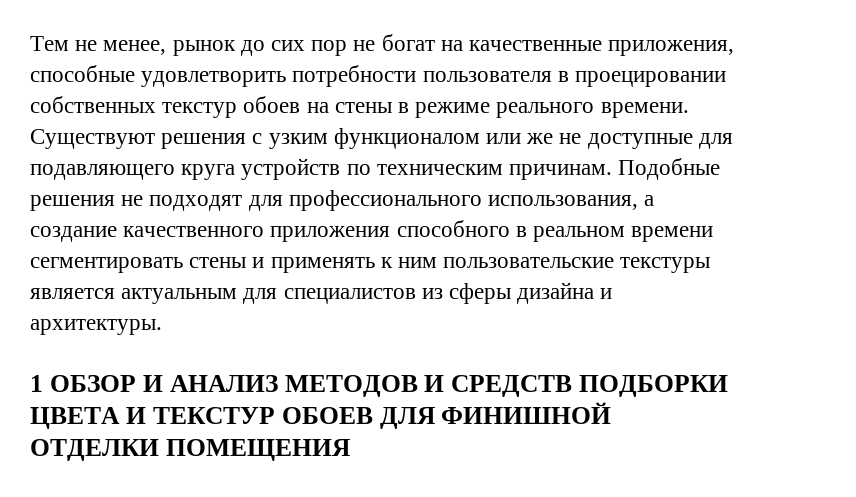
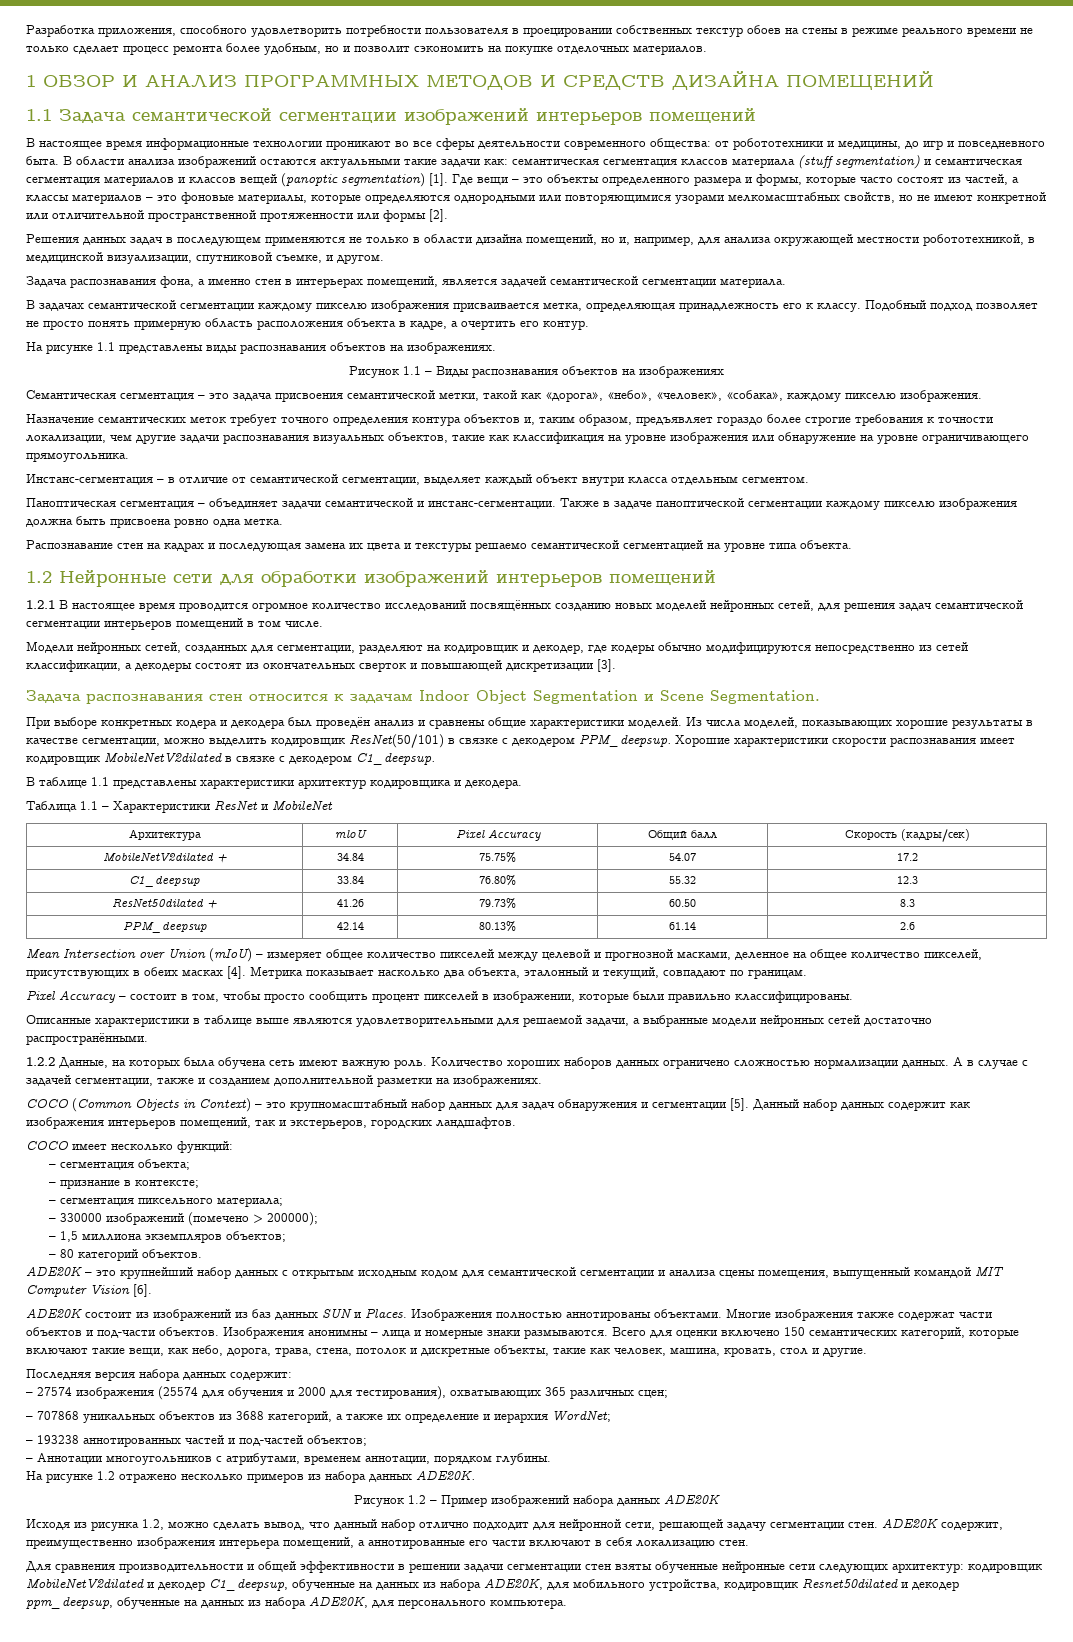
[30,34,735,56] [30,65,135,82] Тем не менее, рынок до сих пор не богат на качественные приложения, способные -> [26,25,247,37] Разработка приложения, способного
[600,102,689,118] [30,128,733,149] [30,158,721,180] [30,190,655,211] [30,220,714,242] [30,257,711,273] [30,282,613,304] [30,319,162,335] времени. Существуют решения с узким функционалом или же не доступные для подавляющего круга устройств по техническим причинам. Подобные решения не подходят для профессионального использования, а создание качественного приложения способного в реальном времени сегментировать стены и применять к ним пользовательские текстуры является актуальным для специалистов из сферы дизайна и архитектуры. -> [967,27,1033,37] [26,43,707,55] времени не только сделает процесс ремонта более удобным, но и позволит сэкономить на покупке отделочных материалов.
(278, 383) none -> [244,75,419,87] ПРОГРАММНЫХ
[579,375,729,397] [30,402,612,429] [30,439,350,461] ПОДБОРКИ ЦВЕТА И ТЕКСТУР ОБОЕВ ДЛЯ ФИНИШНОЙ ОТДЕЛКИ ПОМЕЩЕНИЯ -> [672,71,934,90] [26,108,756,125] [26,138,1045,150] [26,155,1022,169] [26,173,1019,187] [26,192,1046,204] [26,209,448,222] [26,234,1035,246] [26,252,384,264] [26,276,786,288] [26,300,1038,312] [26,318,589,330] [26,342,496,354] [349,366,724,378] [26,390,982,402] [26,414,993,426] [26,432,1029,444] [26,452,129,462] [26,474,809,486] [26,498,1017,510] [26,516,283,528] [26,540,852,552] [26,570,716,587] [26,600,1023,612] [26,618,323,630] [26,641,968,654] [26,659,616,672] [26,690,820,704] [26,717,1033,729] [26,734,1015,748] [26,752,435,765] [26,777,522,789] [26,800,333,813] [128,829,201,841] [335,830,367,838] [455,829,541,841] [648,830,717,840] [844,829,970,842] [102,852,227,863] [336,853,364,861] [479,852,516,863] [669,853,696,861] [896,853,918,861] [129,876,200,887] [336,876,364,884] [479,875,516,886] [669,876,696,884] [896,876,918,884] [112,898,217,909] [336,899,364,907] [479,898,516,909] [669,899,696,907] [899,899,915,907] [122,922,207,933] [336,922,364,930] [479,921,516,932] [669,922,696,930] [899,922,915,930] [26,948,982,962] [26,966,807,979] [26,990,853,1003] [26,1015,932,1027] [26,1033,148,1045] [26,1057,1028,1069] [26,1075,542,1087] [26,1098,970,1112] [26,1117,516,1129] [26,1141,233,1153] [49,1159,191,1170] [49,1179,200,1189] [49,1197,284,1207] [49,1212,319,1226] [49,1231,287,1243] [49,1249,203,1261] [26,1266,1004,1279] [26,1284,152,1297] [26,1308,992,1321] [26,1327,1019,1339] [26,1345,867,1357] [26,1369,292,1381] [26,1386,668,1400] [26,1410,611,1423] [26,1435,367,1447] [26,1453,551,1465] [26,1470,475,1483] [354,1494,720,1507] [26,1518,1003,1531] [26,1537,749,1549] [26,1561,1042,1573] [26,1578,959,1591] [26,1596,567,1609] ДИЗАЙНА ПОМЕЩЕНИЙ // 1.1 Задача семантической сегментации изображений интерьеров помещений // В настоящее время информационные технологии проникают во все сферы деятельности современного общества: от робототехники и медицины, до игр и повседневного быта. В области анализа изображений остаются актуальными такие задачи как: семантическая сегментация классов материала (stuff segmentation) и семантическая сегментация материалов и классов вещей (panoptic segmentation) [1]. Где вещи – это объекты определенного размера и формы, которые часто состоят из частей, а классы материалов – это фоновые материалы, которые определяются однородными или повторяющимися узорами мелкомасштабных свойств, но не имеют конкретной или отличительной пространственной протяженности или формы [2]. // Решения данных задач в последующем применяются не только в области дизайна помещений, но и, например, для анализа окружающей местности робототехникой, в медицинской визуализации, спутниковой съемке, и другом. // Задача распознавания фона, а именно стен в интерьерах помещений, является задачей семантической сегментации материала. // В задачах семантической сегментации каждому пикселю изображения присваивается метка, определяющая принадлежность его к классу. Подобный подход позволяет не просто понять примерную область расположения объекта в кадре, а очертить его контур. // На рисунке 1.1 представлены виды распознавания объектов на изображениях. // Рисунок 1.1 – Виды распознавания объектов на изображениях // Семантическая сегментация – это задача присвоения семантической метки, такой как «дорога», «небо», «человек», «собака», каждому пикселю изображения. // Назначение семантических меток требует точного определения контура объектов и, таким образом, предъявляет гораздо более строгие требования к точности локализации, чем другие задачи распознавания визуальных объектов, такие как классификация на уровне изображения или обнаружение на уровне ограничивающего прямоугольника. // Инстанс-сегментация – в отличие от семантической сегментации, выделяет каждый объект внутри класса отдельным сегментом. // Паноптическая сегментация – объединяет задачи семантической и инстанс-сегментации. Также в задаче паноптической сегментации каждому пикселю изображения должна быть присвоена ровно одна метка. // Распознавание стен на кадрах и последующая замена их цвета и текстуры решаемо семантической сегментацией на уровне типа объекта. // 1.2 Нейронные сети для обработки изображений интерьеров помещений // 1.2.1 В настоящее время проводится огромное количество исследований посвящённых созданию новых моделей нейронных сетей, для решения задач семантической сегментации интерьеров помещений в том числе. // Модели нейронных сетей, созданных для сегментации, разделяют на кодировщик и декодер, где кодеры обычно модифицируются непосредственно из сетей классификации, а декодеры состоят из окончательных сверток и повышающей дискретизации [3]. // Задача распознавания стен относится к задачам Indoor Object Segmentation и Scene Segmentation. // При выборе конкретных кодера и декодера был проведён анализ и сравнены общие характеристики моделей. Из числа моделей, показывающих хорошие результаты в качестве сегментации, можно выделить кодировщик ResNet(50/101) в связке с декодером PPM_deepsup. Хорошие характеристики скорости распознавания имеет кодировщик MobileNetV2dilated в связке с декодером C1_deepsup. // В таблице 1.1 представлены характеристики архитектур кодировщика и декодера. // Таблица 1.1 – Характеристики ResNet и MobileNet // Архитектура | mloU | Pixel Accuracy | Общий балл | Скорость (кадры/сек) // MobileNetV2dilated + | 34.84 | 75.75% | 54.07 | 17.2 // C1_deepsup | 33.84 | 76.80% | 55.32 | 12.3 // ResNet50dilated + | 41.26 | 79.73% | 60.50 | 8.3 // PPM_deepsup | 42.14 | 80.13% | 61.14 | 2.6 // Mean Intersection over Union (mIoU) – измеряет общее количество пикселей между целевой и прогнозной масками, деленное на общее количество пикселей, присутствующих в обеих масках [4]. Метрика показывает насколько два объекта, эталонный и текущий, совпадают по границам. // Pixel Accuracy – cостоит в том, чтобы просто сообщить процент пикселей в изображении, которые были правильно классифицированы. // Описанные характеристики в таблице выше являются удовлетворительными для решаемой задачи, а выбранные модели нейронных сетей достаточно распространёнными. // 1.2.2 Данные, на которых была обучена сеть имеют важную роль. Количество хороших наборов данных ограничено сложностью нормализации данных. А в случае с задачей сегментации, также и созданием дополнительной разметки на изображениях. // COCO (Common Objects in Context) – это крупномасштабный набор данных для задач обнаружения и сегментации [5]. Данный набор данных содержит как изображения интерьеров помещений, так и экстерьеров, городских ландшафтов. // COCO имеет несколько функций: // – сегментация объекта; // – признание в контексте; // – сегментация пиксельного материала; // – 330000 изображений (помечено > 200000); // – 1,5 миллиона экземпляров объектов; // – 80 категорий объектов. // ADE20K – это крупнейший набор данных с открытым исходным кодом для семантической сегментации и анализа сцены помещения, выпущенный командой MIT Computer Vision [6]. // ADE20K состоит из изображений из баз данных SUN и Places. Изображения полностью аннотированы объектами. Многие изображения также содержат части объектов и под-части объектов. Изображения анонимны – лица и номерные знаки размываются. Всего для оценки включено 150 семантических категорий, которые включают такие вещи, как небо, дорога, трава, стена, потолок и дискретные объекты, такие как человек, машина, кровать, стол и другие. // Последняя версия набора данных содержит: // – 27574 изображения (25574 для обучения и 2000 для тестирования), охватывающих 365 различных сцен; // – 707868 уникальных объектов из 3688 категорий, а также их определение и иерархия WordNet; // – 193238 аннотированных частей и под-частей объектов; // – Аннотации многоугольников с атрибутами, временем аннотации, порядком глубины. // На рисунке 1.2 отражено несколько примеров из набора данных ADE20K. // Рисунок 1.2 – Пример изображений набора данных ADE20K // Исходя из рисунка 1.2, можно сделать вывод, что данный набор отлично подходит для нейронной сети, решающей задачу сегментации стен. ADE20K содержит, преимущественно изображения интерьера помещений, а аннотированные его части включают в себя локализацию стен. // Для сравнения производительности и общей эффективности в решении задачи сегментации стен взяты обученные нейронные сети следующих архитектур: кодировщик MobileNetV2dilated и декодер C1_deepsup, обученные на данных из набора ADE20K, для мобильного устройства, кодировщик Resnet50dilated и декодер ppm_deepsup, обученные на данных из набора ADE20K, для персонального компьютера.

